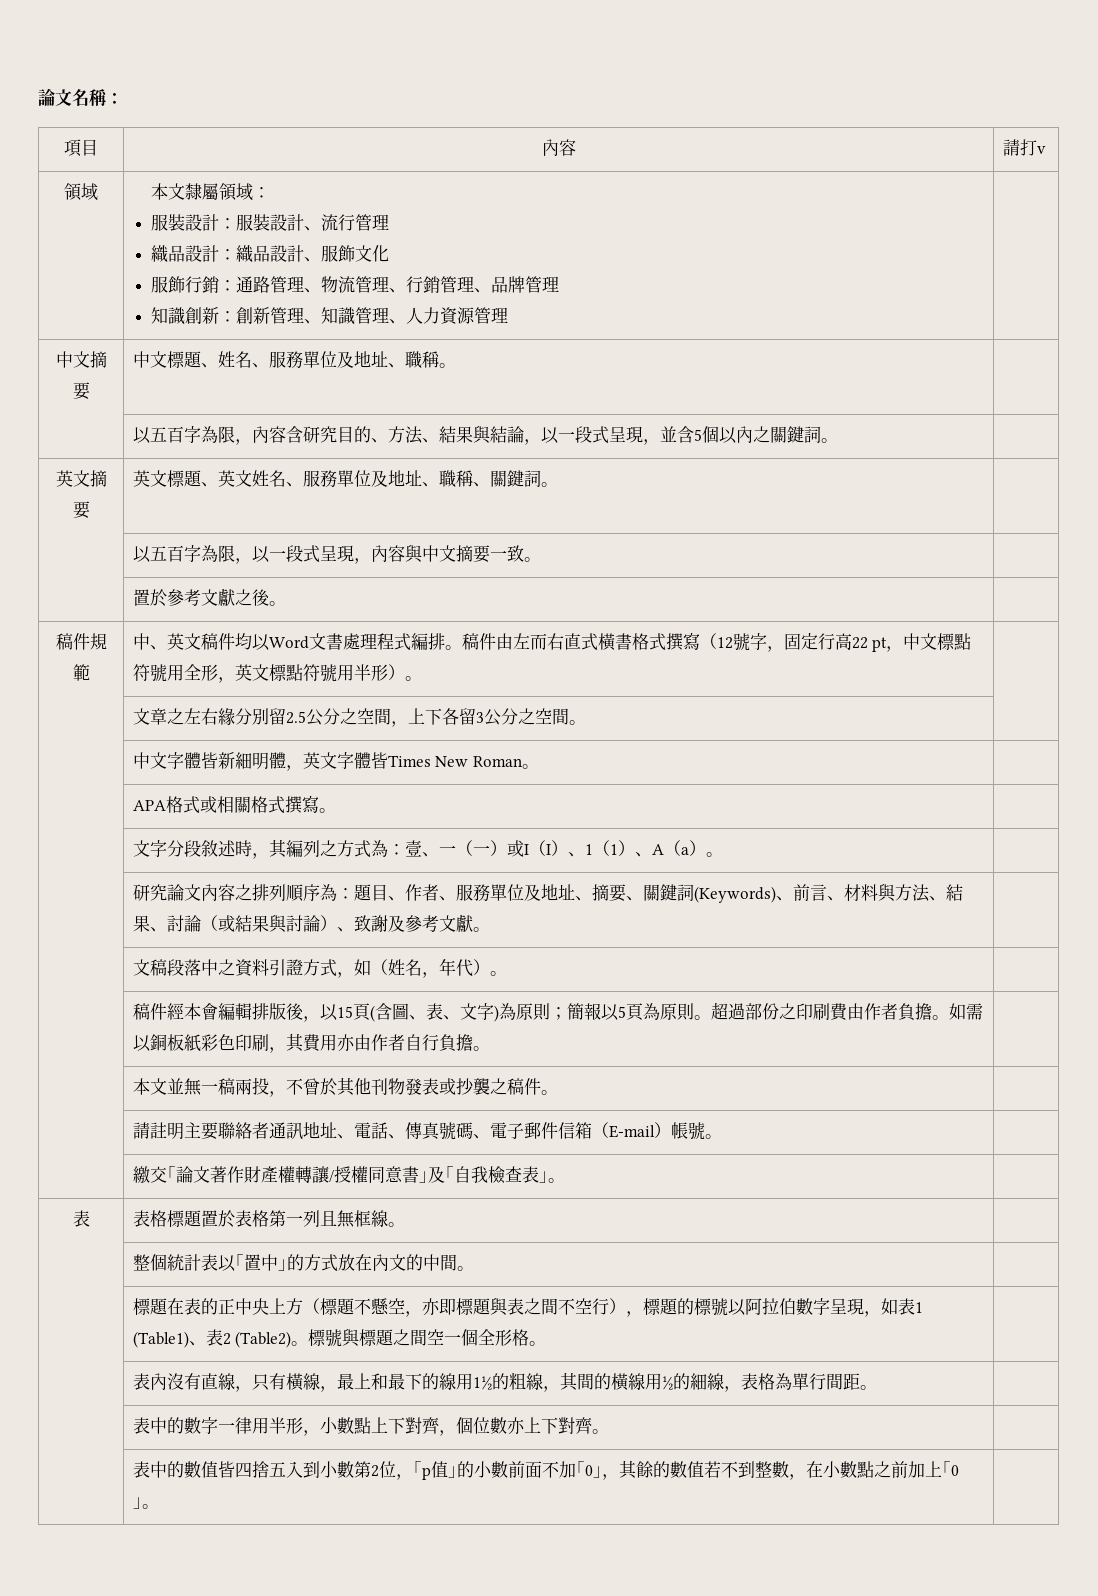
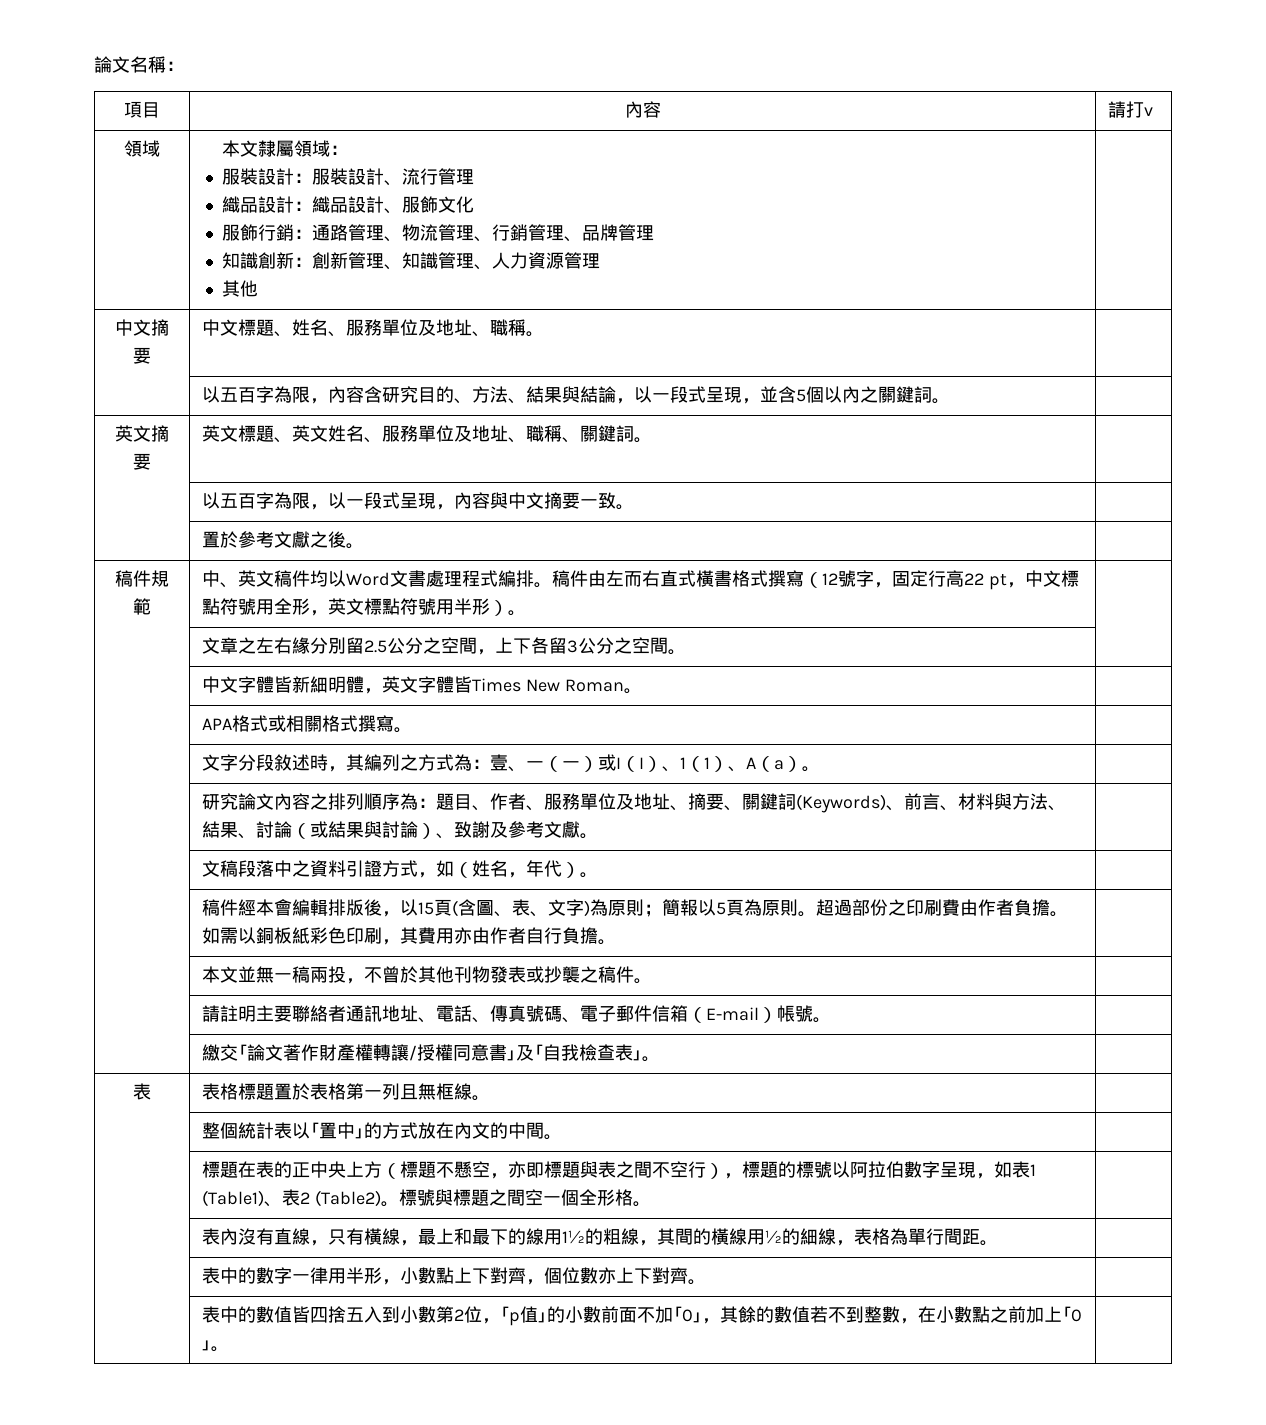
(509, 315) none -> [222,280,259,297] // 其他

